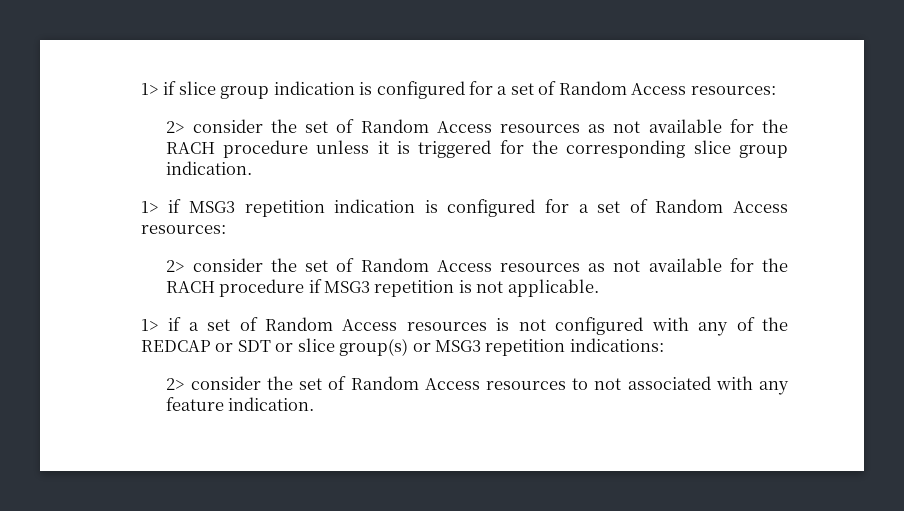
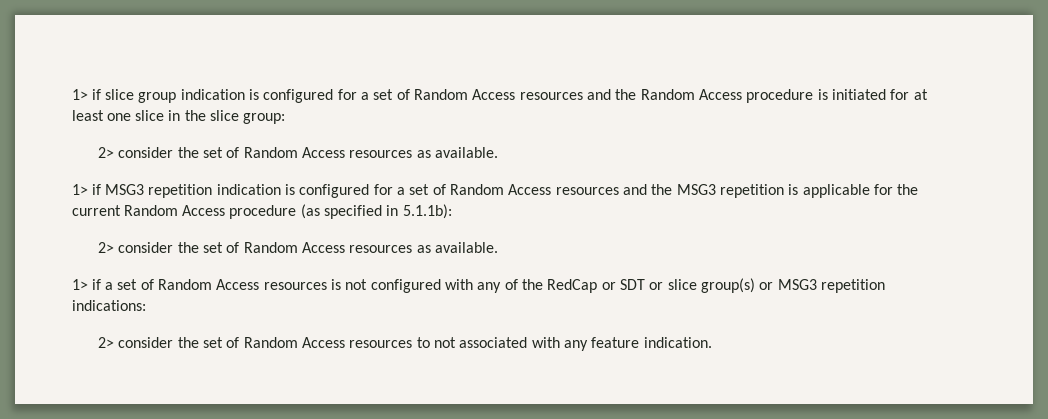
[690,86,776,95] [165,119,789,133] [165,140,789,158] [165,161,252,175] resources: // 2> consider the set of Random Access resources as not available for the RACH procedure unless it is triggered for the corresponding slice group indication. -> [519,89,928,103] [71,110,286,124] [98,147,498,158] resources and the Random Access procedure is initiated for at least one slice in the slice group: // 2> consider the set of Random Access resources as available.
[140,225,226,234] [165,258,789,272] [165,279,599,297] resources: // 2> consider the set of Random Access resources as not available for the RACH procedure if MSG3 repetition is not applicable. -> [555,184,919,198] [71,204,452,219] [98,242,498,253] resources and the MSG3 repetition is applicable for the current Random Access procedure (as specified in 5.1.1b): // 2> consider the set of Random Access resources as available.
[140,340,211,352] REDCAP -> [547,279,598,293] RedCap

